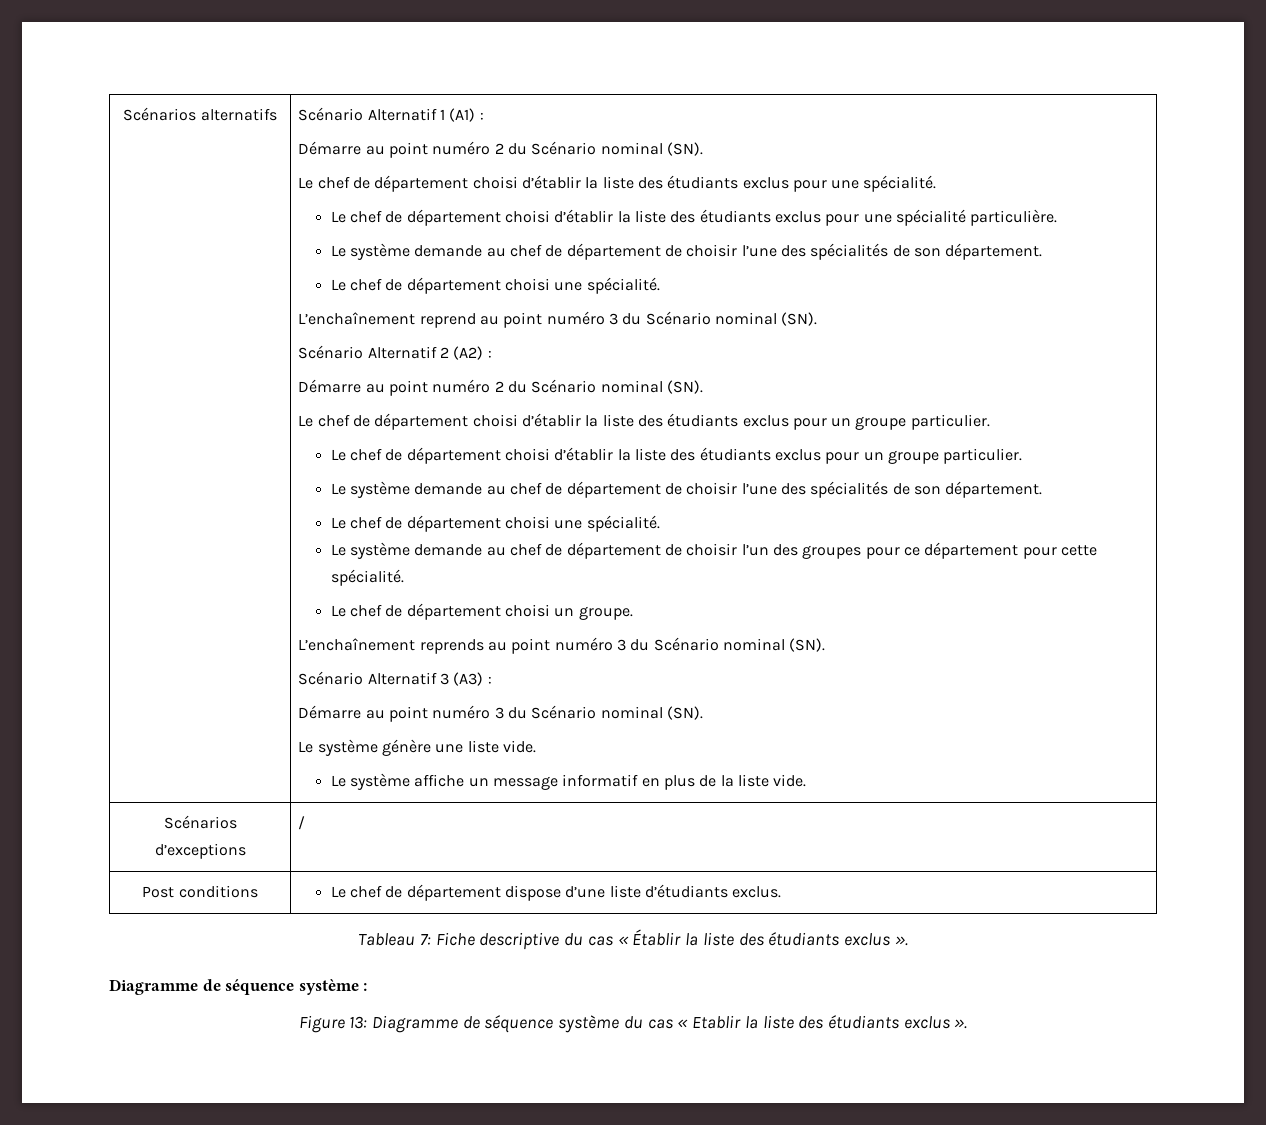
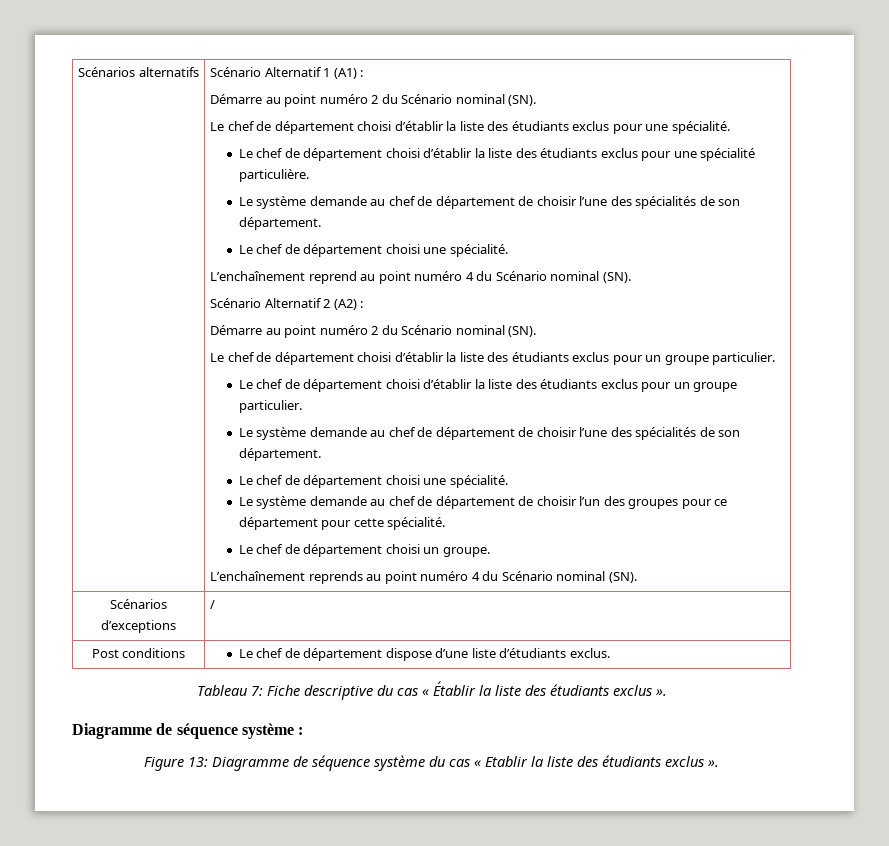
[608,313,618,325] 3 -> [465,272,474,281] 4
[616,637,826,652] [298,671,492,686] [298,705,703,722] [298,739,536,756] [330,773,807,790] 3 du Scénario nominal (SN). // Scénario Alternatif 3 (A3) : // Démarre au point numéro 3 du Scénario nominal (SN). // Le système génère une liste vide. // Le système affiche un message informatif en plus de la liste vide. -> [471,571,637,583] 4 du Scénario nominal (SN).

